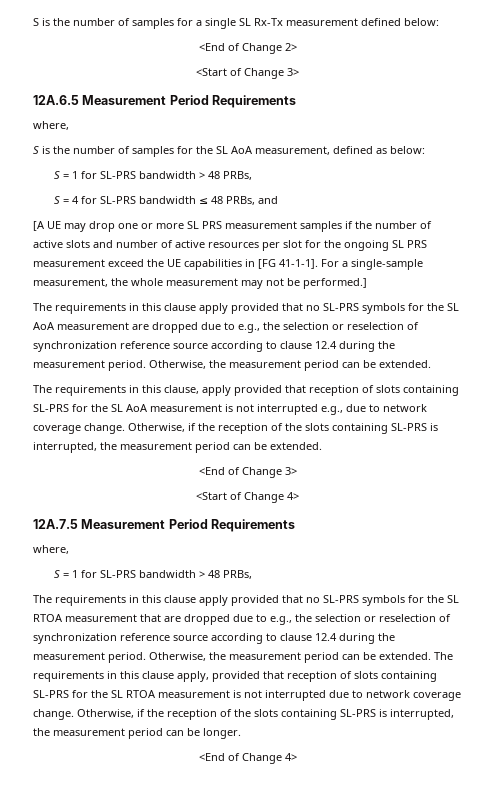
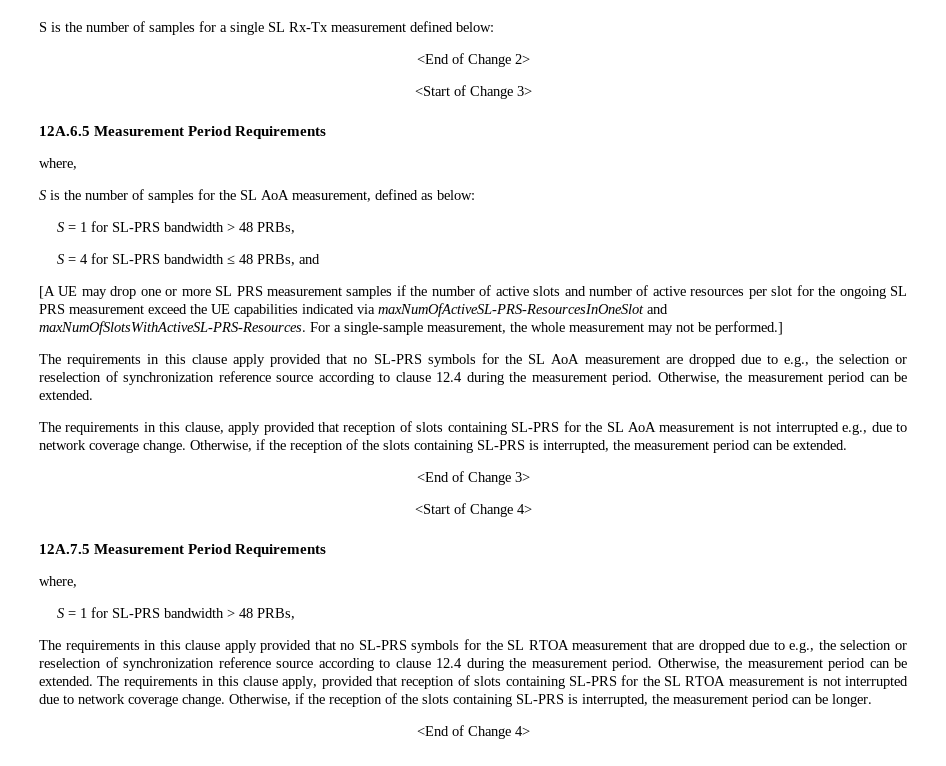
[245,259,318,269] in [FG 41-1-1]. -> [302,303,668,317] [39,321,306,335] indicated via maxNumOfActiveSL-PRS-ResourcesInOneSlot and maxNumOfSlotsWithActiveSL-PRS-Resources.

